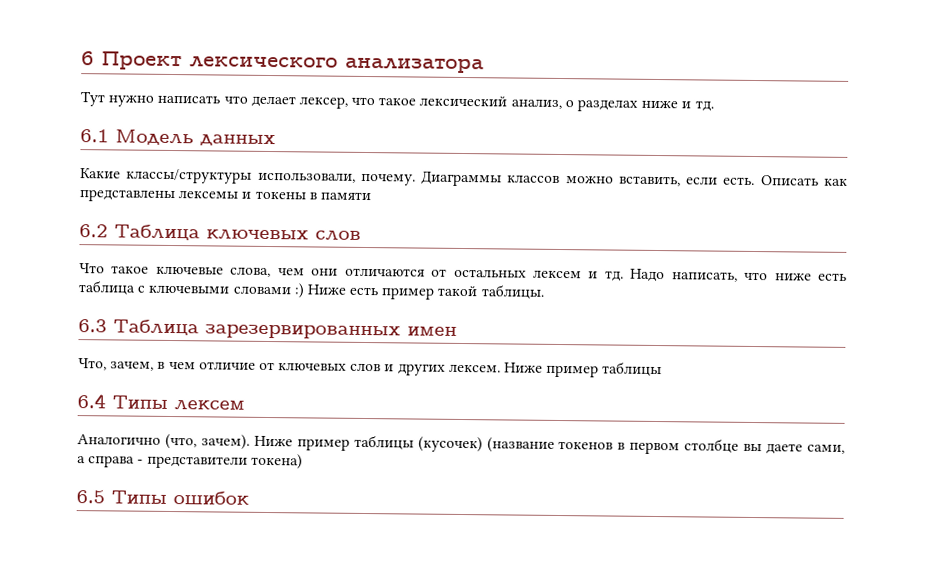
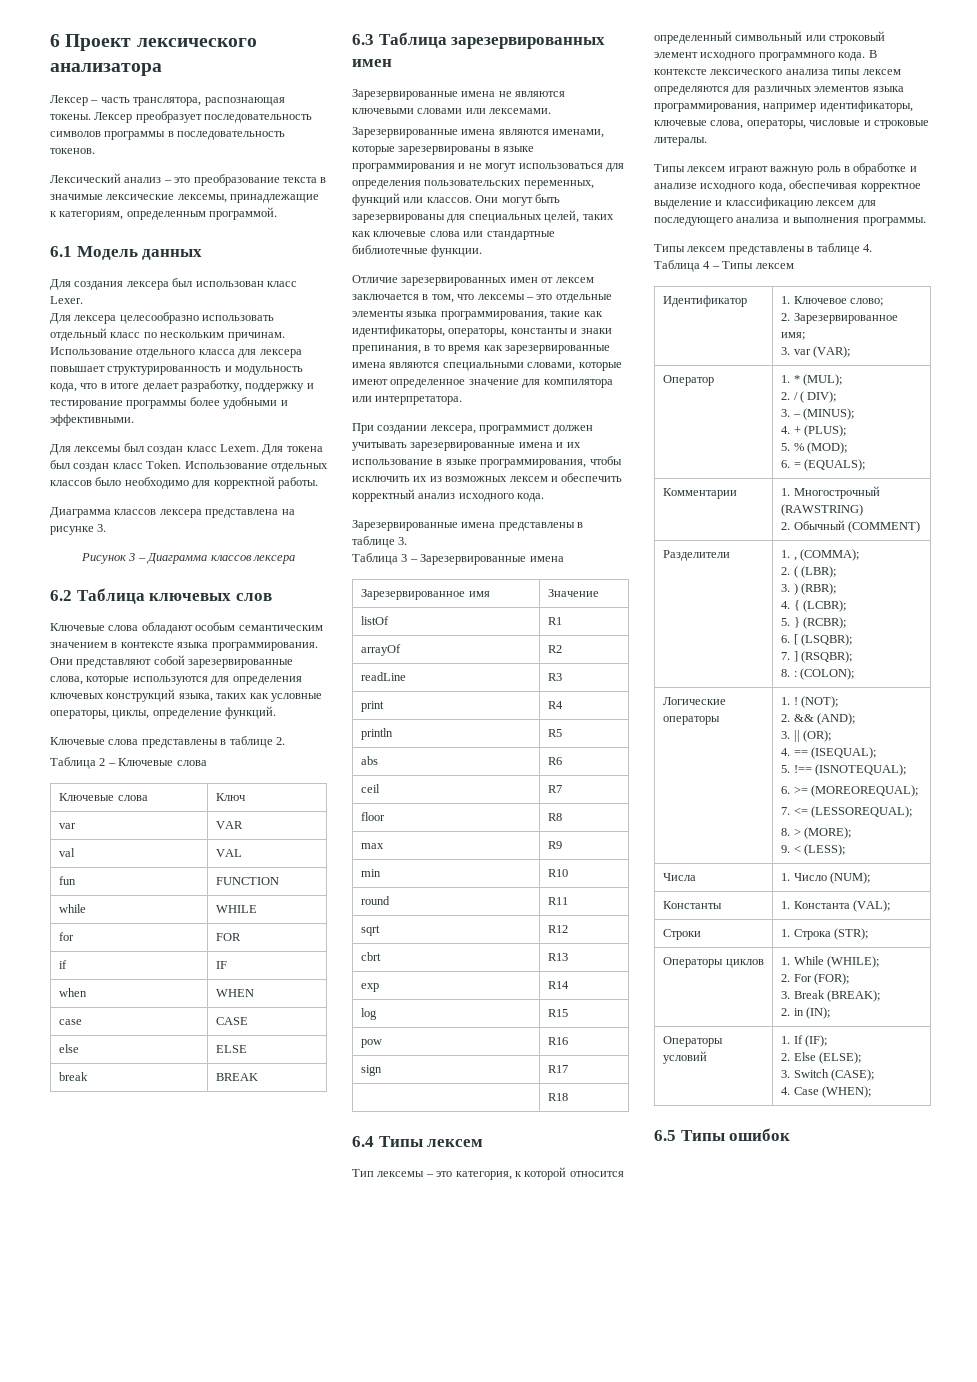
[80,91,714,112] [80,129,276,147] [80,168,848,187] [79,189,371,203] [79,224,361,241] [79,263,847,283] [78,280,545,300] [78,319,457,340] [78,358,663,378] [77,393,245,411] [77,433,846,455] [77,453,303,470] Тут нужно написать что делает лексер, что такое лексический анализ, о разделах ниже и тд. // 6.1 Модель данных // Какие классы/структуры использовали, почему. Диаграммы классов можно вставить, если есть. Описать как представлены лексемы и токены в памяти // 6.2 Таблица ключевых слов // Что такое ключевые слова, чем они отличаются от остальных лексем и тд. Надо написать, что ниже есть таблица с ключевыми словами :) Ниже есть пример такой таблицы. // 6.3 Таблица зарезервированных имен // Что, зачем, в чем отличие от ключевых слов и других лексем. Ниже пример таблицы // 6.4 Типы лексем // Аналогично (что, зачем). Ниже пример таблицы (кусочек) (название токенов в первом столбце вы даете сами, а справа - представители токена) -> [50,95,285,106] [50,111,313,123] [50,131,286,140] [50,148,95,154] [50,173,327,186] [50,194,320,203] [50,207,278,220] [50,246,203,260] [50,278,297,290] [50,296,83,304] [50,312,275,324] [50,328,285,341] [50,347,302,358] [50,366,304,375] [50,380,314,392] [50,397,288,409] [50,414,134,426] [50,443,323,455] [50,460,328,472] [50,476,318,489] [50,507,295,518] [50,524,107,535] [81,553,295,564] [50,588,272,604] [50,622,323,634] [50,642,318,651] [50,655,294,668] [50,676,302,685] [50,689,322,702] [50,706,277,719] [50,736,285,748] [50,757,207,769] [59,793,148,801] [216,793,246,801] [59,823,77,829] [216,821,244,829] [59,848,76,857] [216,849,243,857] [59,876,77,885] [216,877,280,885] [59,904,87,913] [216,905,258,913] [59,932,75,941] [216,933,242,941] [59,960,68,969] [216,961,228,969] [59,988,88,997] [216,989,255,997] [59,1019,83,1025] [216,1017,249,1025] [59,1044,80,1053] [216,1045,248,1053] [59,1072,89,1081] [216,1073,259,1081] [352,32,606,49] [352,59,392,67] [352,89,566,100] [352,108,552,114] [352,127,605,138] [352,146,535,155] [352,163,624,172] [352,180,594,189] [352,193,560,206] [352,210,614,223] [352,231,555,240] [352,245,483,257] [352,275,594,286] [352,294,612,303] [352,311,603,320] [352,325,612,337] [352,345,610,354] [352,362,622,371] [352,379,613,388] [352,396,463,405] [352,423,593,434] [352,442,581,451] [352,456,622,468] [352,473,623,482] [352,489,545,502] [352,520,584,531] [352,536,408,548] [352,553,564,565] [361,589,490,600] [548,589,600,597] [361,616,390,625] [548,617,563,625] [361,644,402,656] [548,645,563,653] [361,672,407,681] [548,673,563,681] [361,701,385,712] [548,701,564,709] [361,728,394,740] [548,729,563,737] [361,756,379,765] [548,757,563,765] [361,784,381,793] [548,785,563,793] [361,812,386,821] [548,813,563,821] [361,843,385,849] [548,841,563,849] [361,869,382,877] [548,869,569,877] [361,896,391,905] [548,897,569,905] [361,925,381,936] [548,925,569,933] [361,952,382,961] [548,953,569,961] [361,983,380,992] [548,981,570,989] [361,1008,378,1020] [548,1009,569,1017] [361,1039,383,1048] [548,1037,569,1045] [361,1065,383,1076] [548,1065,569,1073] [548,1093,569,1101] [352,1136,484,1147] [352,1167,624,1180] [654,31,886,44] [654,50,877,61] [654,69,901,75] [654,86,904,95] [654,100,913,112] [654,120,929,129] [654,137,707,146] [654,163,917,175] [654,180,921,192] [654,197,876,209] [654,217,926,226] [654,243,872,255] [654,260,794,272] [663,295,748,307] [781,296,884,306] [781,313,898,324] [781,332,806,340] [781,346,851,358] [663,375,715,386] [781,374,843,386] [781,391,837,403] [781,408,855,420] [781,425,847,437] [781,442,848,454] [781,459,866,471] [663,488,738,499] [781,486,880,499] [781,504,864,516] [781,520,921,533] [663,550,731,561] [781,549,860,561] [781,566,837,578] [781,583,837,595] [781,600,847,612] [781,617,847,629] [781,634,853,646] [781,651,853,663] [781,668,855,680] [663,697,727,705] [663,716,721,725] [781,696,839,708] [781,713,856,725] [781,730,832,742] [781,747,877,759] [781,764,907,776] [781,785,919,797] [781,806,913,818] [781,827,852,839] [781,844,846,856] [663,873,697,881] [781,872,871,884] [663,901,723,909] [781,900,891,912] [663,929,702,940] [781,928,869,940] [663,957,764,968] [781,956,880,968] [781,973,850,985] [781,990,881,1002] [781,1007,831,1019] [663,1036,724,1047] [663,1051,708,1064] [781,1035,828,1047] [781,1052,862,1064] [781,1069,875,1081] [781,1086,872,1098] Лексер – часть транслятора, распознающая токены. Лексер преобразует последовательность символов программы в последовательность токенов. // Лексический анализ – это преобразование текста в значимые лексические лексемы, принадлежащие к категориям, определенным программой. // 6.1 Модель данных // Для создания лексера был использован класс Lexer. // Для лексера целесообразно использовать отдельный класс по нескольким причинам. Использование отдельного класса для лексера повышает структурированность и модульность кода, что в итоге делает разработку, поддержку и тестирование программы более удобными и эффективными. // Для лексемы был создан класс Lexem. Для токена был создан класс Token. Использование отдельных классов было необходимо для корректной работы. // Диаграмма классов лексера представлена на рисунке 3. // Рисунок 3 – Диаграмма классов лексера // 6.2 Таблица ключевых слов // Ключевые слова обладают особым семантическим значением в контексте языка программирования. Они представляют собой зарезервированные слова, которые используются для определения ключевых конструкций языка, таких как условные операторы, циклы, определение функций. // Ключевые слова представлены в таблице 2. // Таблица 2 – Ключевые слова // Ключевые слова | Ключ // var | VAR // val | VAL // fun | FUNCTION // while | WHILE // for | FOR // if | IF // when | WHEN // case | CASE // else | ELSE // break | BREAK // 6.3 Таблица зарезервированных имен // Зарезервированные имена не являются ключевыми словами или лексемами. // Зарезервированные имена являются именами, которые зарезервированы в языке программирования и не могут использоваться для определения пользовательских переменных, функций или классов. Они могут быть зарезервированы для специальных целей, таких как ключевые слова или стандартные библиотечные функции. // Отличие зарезервированных имен от лексем заключается в том, что лексемы – это отдельные элементы языка программирования, такие как идентификаторы, операторы, константы и знаки препинания, в то время как зарезервированные имена являются специальными словами, которые имеют определенное значение для компилятора или интерпретатора. // При создании лексера, программист должен учитывать зарезервированные имена и их использование в языке программирования, чтобы исключить их из возможных лексем и обеспечить корректный анализ исходного кода. // Зарезервированные имена представлены в таблице 3. // Таблица 3 – Зарезервированные имена // Зарезервированное имя | Значение // listOf | R1 // arrayOf | R2 // readLine | R3 // print | R4 // println | R5 // abs | R6 // ceil | R7 // floor | R8 // max | R9 // min | R10 // round | R11 // sqrt | R12 // cbrt | R13 // exp | R14 // log | R15 // pow | R16 // sign | R17 // | R18 // 6.4 Типы лексем // Тип лексемы – это категория, к которой относится определенный символьный или строковый элемент исходного программного кода. В контексте лексического анализа типы лексем определяются для различных элементов языка программирования, например идентификаторы, ключевые слова, операторы, числовые и строковые литералы. // Типы лексем играют важную роль в обработке и анализе исходного кода, обеспечивая корректное выделение и классификацию лексем для последующего анализа и выполнения программы. // Типы лексем представлены в таблице 4. // Таблица 4 – Типы лексем // Идентификатор | 1. Ключевое слово; // 2. Зарезервированное имя; // 3. var (VAR); // Оператор | 1. * (MUL); // 2. / ( DIV); // 3. – (MINUS); // 4. + (PLUS); // 5. % (MOD); // 6. = (EQUALS); // Комментарии | 1. Многострочный (RAWSTRING) // 2. Обычный (COMMENT) // Разделители | 1. , (COMMA); // 2. ( (LBR); // 3. ) (RBR); // 4. { (LCBR); // 5. } (RCBR); // 6. [ (LSQBR); // 7. ] (RSQBR); // 8. : (COLON); // Логические операторы | 1. ! (NOT); // 2. && (AND); // 3. || (OR); // 4. == (ISEQUAL); // 5. !== (ISNOTEQUAL); // 6. >= (MOREOREQUAL); // 7. <= (LESSOREQUAL); // 8. > (MORE); // 9. < (LESS); // Числа | 1. Число (NUM); // Константы | 1. Константа (VAL); // Строки | 1. Строка (STR); // Операторы циклов | 1. While (WHILE); // 2. For (FOR); // 3. Break (BREAK); // 2. in (IN); // Операторы условий | 1. If (IF); // 2. Else (ELSE); // 3. Switch (CASE); // 4. Case (WHEN);

